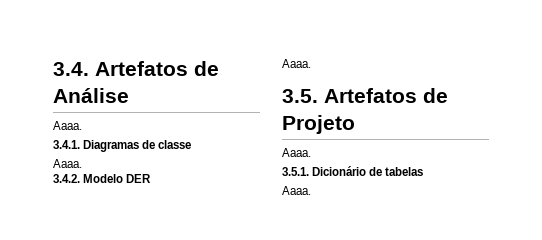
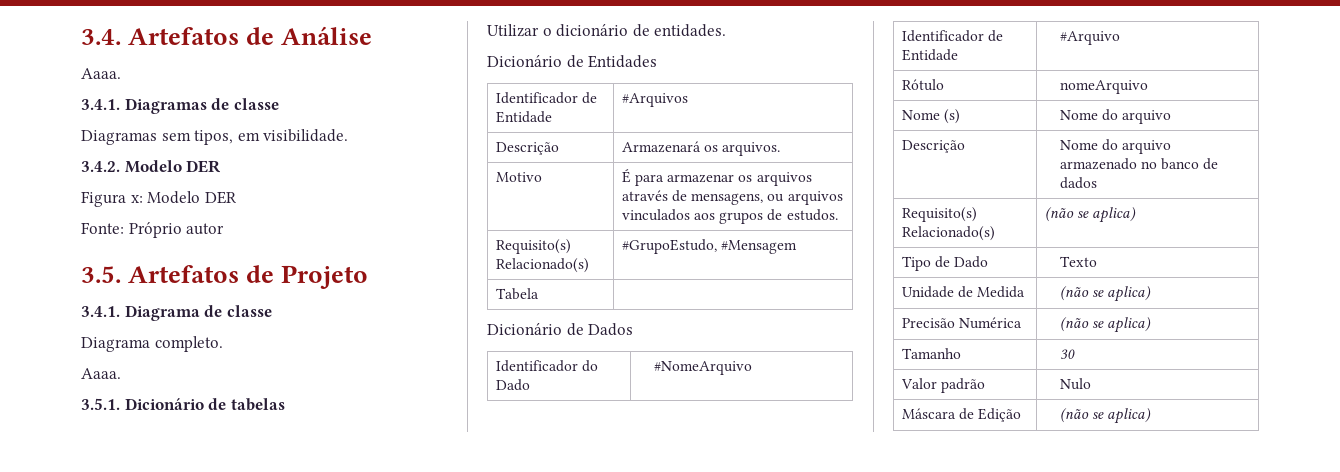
[53,159,82,168] [53,174,152,183] [282,59,311,68] [282,88,448,103] [282,115,355,134] Aaaa. // 3.4.2. Modelo DER // Aaaa. // 3.5. Artefatos de Projeto -> [81,129,349,145] [81,160,222,173] [81,191,237,207] [81,222,225,238] [81,265,369,289] [81,305,272,321] [81,336,223,352] Diagramas sem tipos, em visibilidade. // 3.4.2. Modelo DER // Figura x: Modelo DER // Fonte: Próprio autor // 3.5. Artefatos de Projeto // 3.4.1. Diagrama de classe // Diagrama completo.
[282,186,311,195] Aaaa. -> [487,24,727,37] [487,55,658,68] [495,92,597,104] [495,111,552,123] [621,93,688,107] [495,142,559,155] [621,141,781,156] [495,172,542,182] [621,169,812,186] [621,190,843,205] [621,209,838,224] [495,239,571,254] [495,258,589,273] [621,239,797,254] [495,288,539,300] [487,323,634,336] [495,360,598,372] [495,379,530,391] [653,361,752,375] [901,30,1003,42] [901,49,958,61] [1059,31,1120,45] [901,79,944,91] [1059,80,1148,94] [901,109,960,124] [1059,109,1172,124] [901,140,965,153] [1059,139,1172,154] [1059,158,1219,170] [1059,177,1097,189] [901,207,977,222] [901,226,995,241] [1044,207,1137,223] [901,256,989,271] [1059,256,1097,267] [901,286,1026,298] [1059,286,1152,302] [901,317,1022,329] [1059,317,1152,333] [901,348,961,359] [1059,349,1075,359] [900,378,985,393] [1059,378,1091,390] [901,408,1022,422] [1059,408,1152,424] Utilizar o dicionário de entidades. // Dicionário de Entidades // Identificador de Entidade | #Arquivos // Descrição | Armazenará os arquivos. // Motivo | É para armazenar os arquivos através de mensagens, ou arquivos vinculados aos grupos de estudos. // Requisito(s) Relacionado(s) | #GrupoEstudo, #Mensagem // Tabela | // Dicionário de Dados // Identificador do Dado | #NomeArquivo // Identificador de Entidade | #Arquivo // Rótulo | nomeArquivo // Nome (s) | Nome do arquivo // Descrição | Nome do arquivo armazenado no banco de dados // Requisito(s) Relacionado(s) | (não se aplica) // Tipo de Dado | Texto // Unidade de Medida | (não se aplica) // Precisão Numérica | (não se aplica) // Tamanho | 30 // Valor padrão | Nulo // Máscara de Edição | (não se aplica)

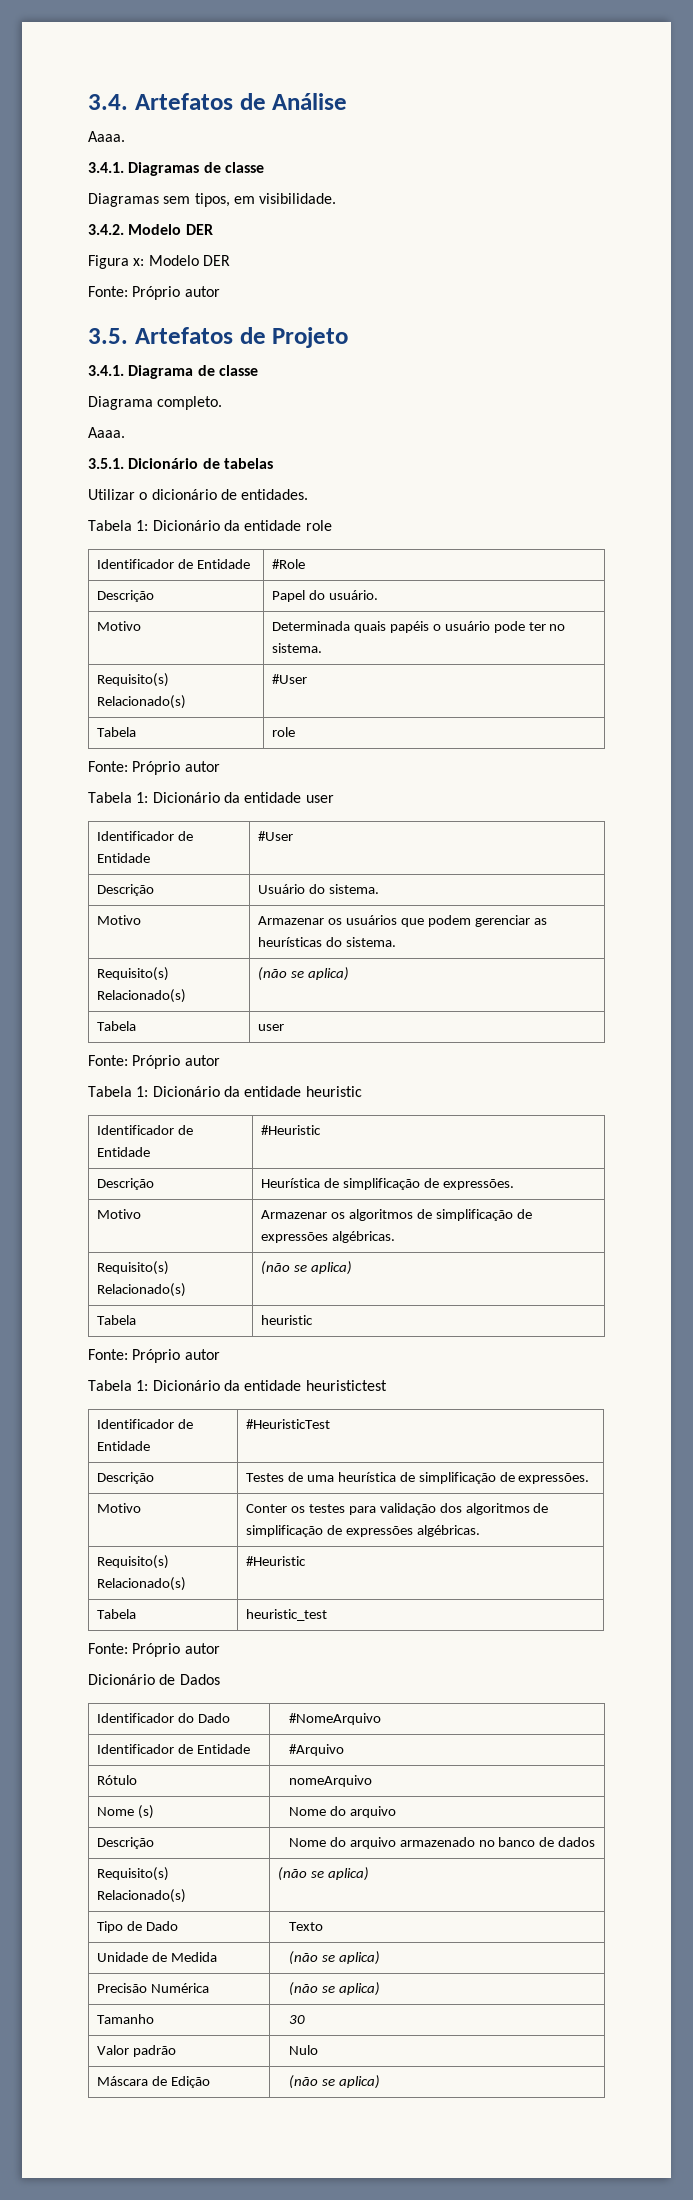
[487,55,658,68] [495,92,597,104] [495,111,552,123] [621,93,688,107] [495,142,559,155] [621,141,781,156] [495,172,542,182] [621,169,812,186] [621,190,843,205] [621,209,838,224] [495,239,571,254] [495,258,589,273] [621,239,797,254] [495,288,539,300] Dicionário de Entidades // Identificador de Entidade | #Arquivos // Descrição | Armazenará os arquivos. // Motivo | É para armazenar os arquivos através de mensagens, ou arquivos vinculados aos grupos de estudos. // Requisito(s) Relacionado(s) | #GrupoEstudo, #Mensagem // Tabela | -> [88,520,332,531] [97,559,250,569] [272,559,306,569] [97,590,155,602] [272,590,378,602] [97,621,142,631] [272,621,566,633] [272,643,323,653] [97,673,170,687] [97,695,187,709] [272,674,308,684] [97,727,137,737] [272,727,296,737] [88,761,220,775] [88,792,334,803] [97,831,193,841] [97,853,151,863] [258,831,294,841] [97,884,155,896] [258,884,379,894] [97,915,142,925] [258,915,547,927] [258,937,396,947] [97,967,170,981] [97,989,187,1003] [258,967,349,981] [97,1021,137,1031] [258,1024,285,1031] [88,1055,220,1069] [88,1086,362,1097] [97,1125,193,1135] [97,1147,151,1157] [261,1125,322,1135] [97,1178,155,1190] [261,1178,514,1190] [97,1209,142,1219] [261,1209,532,1221] [261,1231,395,1243] [97,1261,170,1275] [97,1283,187,1297] [261,1261,352,1275] [97,1315,137,1325] [261,1315,314,1325] [88,1349,220,1363] [88,1380,387,1391] [97,1419,193,1429] [97,1441,151,1451] [246,1419,331,1429] [97,1472,155,1484] [246,1472,590,1484] [97,1503,142,1513] [246,1503,549,1515] [246,1525,480,1537] [97,1555,170,1569] [97,1577,187,1591] [246,1556,307,1566] [97,1609,137,1619] [246,1609,328,1621] [88,1643,220,1657] Tabela 1: Dicionário da entidade role // Identificador de Entidade | #Role // Descrição | Papel do usuário. // Motivo | Determinada quais papéis o usuário pode ter no sistema. // Requisito(s) Relacionado(s) | #User // Tabela | role // Fonte: Próprio autor // Tabela 1: Dicionário da entidade user // Identificador de Entidade | #User // Descrição | Usuário do sistema. // Motivo | Armazenar os usuários que podem gerenciar as heurísticas do sistema. // Requisito(s) Relacionado(s) | (não se aplica) // Tabela | user // Fonte: Próprio autor // Tabela 1: Dicionário da entidade heuristic // Identificador de Entidade | #Heuristic // Descrição | Heurística de simplificação de expressões. // Motivo | Armazenar os algoritmos de simplificação de expressões algébricas. // Requisito(s) Relacionado(s) | (não se aplica) // Tabela | heuristic // Fonte: Próprio autor // Tabela 1: Dicionário da entidade heuristictest // Identificador de Entidade | #HeuristicTest // Descrição | Testes de uma heurística de simplificação de expressões. // Motivo | Conter os testes para validação dos algoritmos de simplificação de expressões algébricas. // Requisito(s) Relacionado(s) | #Heuristic // Tabela | heuristic_test // Fonte: Próprio autor

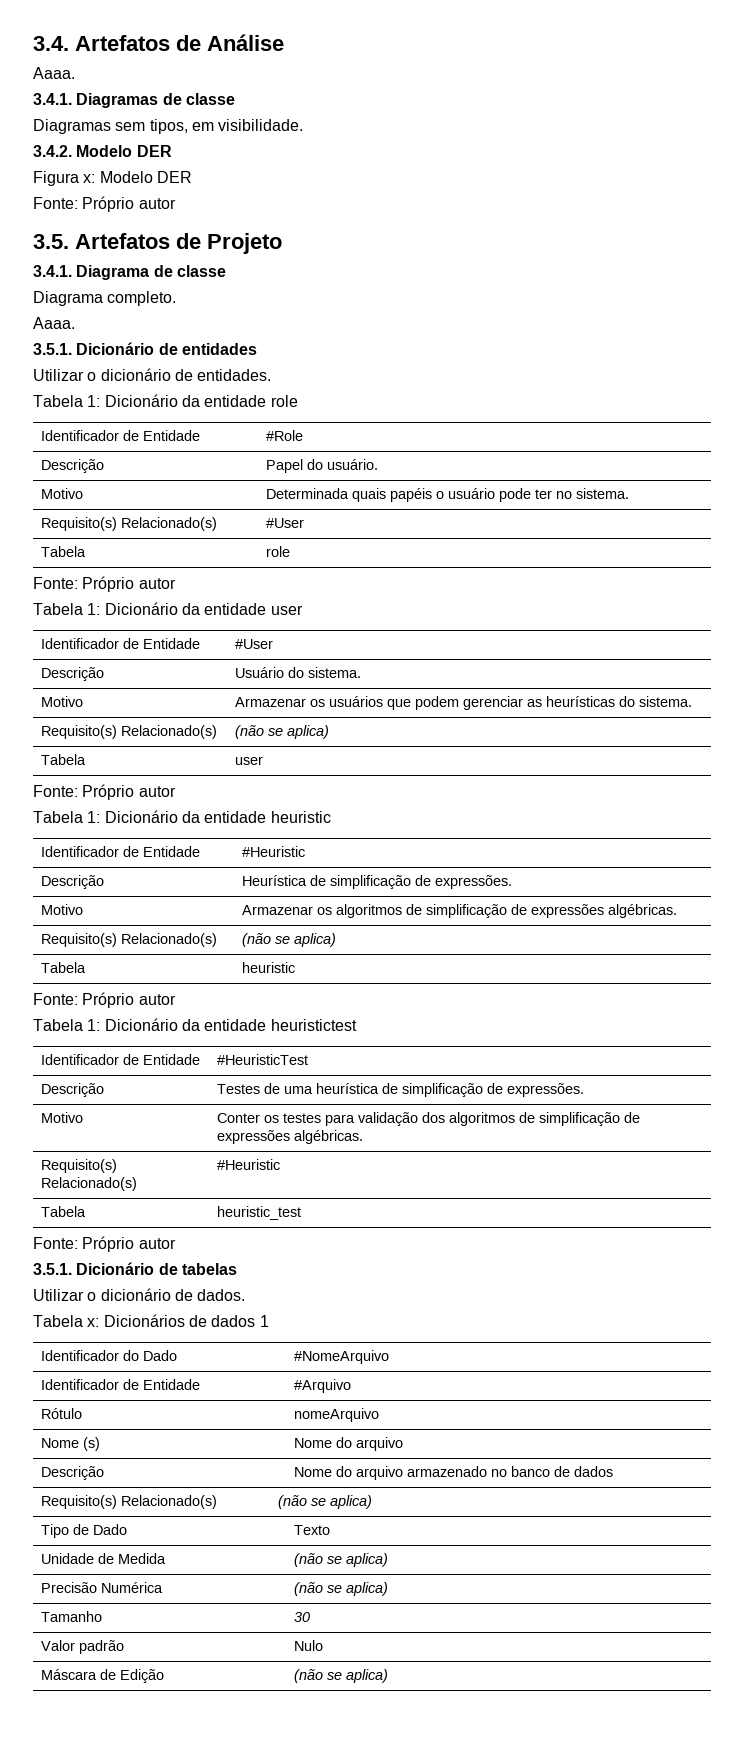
[223,458,273,469] tabelas -> [181,343,257,355] entidades
[88,1674,220,1685] Dicionário de Dados -> [33,1262,237,1275] [33,1288,246,1301] [33,1314,269,1327] 3.5.1. Dicionário de tabelas // Utilizar o dicionário de dados. // Tabela x: Dicionários de dados 1

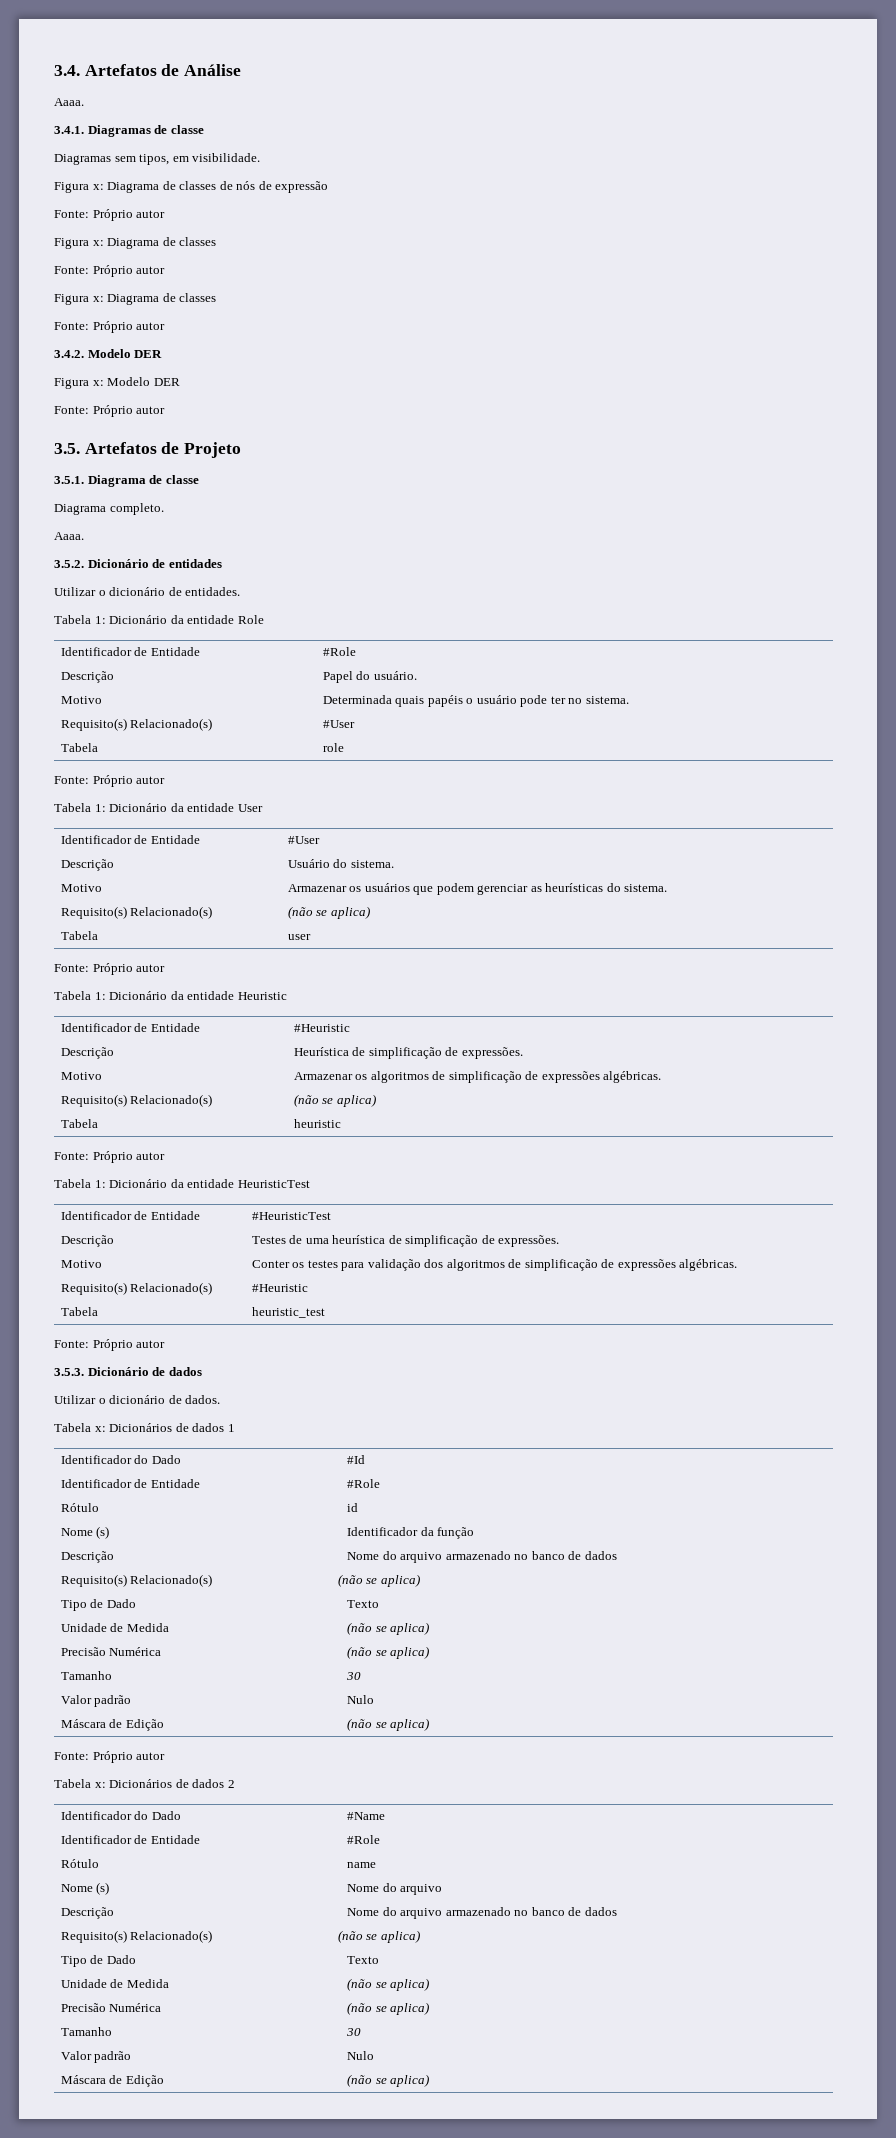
(304, 125) none -> [54,181,329,193] [54,209,166,221] [54,237,217,249] [54,265,166,277] [54,293,217,305] [54,321,166,333] // Figura x: Diagrama de classes de nós de expressão // Fonte: Próprio autor // Figura x: Diagrama de classes // Fonte: Próprio autor // Figura x: Diagrama de classes // Fonte: Próprio autor
[33,265,72,277] 3.4.1. -> [54,476,84,484] 3.5.1.
[33,343,72,355] 3.5.1. -> [54,560,84,568] 3.5.2.
[270,395,298,407] role -> [237,615,264,624] Role
[270,605,303,615] user -> [237,804,263,812] User
[270,811,331,823] heuristic -> [237,992,287,1000] Heuristic
[270,1019,357,1031] heuristictest -> [237,1180,310,1188] HeuristicTest
[33,1262,237,1275] 3.5.1. Dicionário de tabelas -> [54,1367,202,1376] 3.5.3. Dicionário de dados
[293,1350,389,1364] [41,1379,201,1390] [293,1379,351,1393] [41,1408,83,1419] [293,1408,379,1422] #NomeArquivo // Identificador de Entidade | #Arquivo // Rótulo | nomeArquivo -> [347,1455,366,1464] [60,1479,200,1488] [347,1479,381,1488] [60,1503,99,1512] [347,1503,359,1512] [60,1526,110,1539] [347,1527,475,1539] [60,1551,114,1563] [347,1551,617,1563] [60,1574,213,1587] [337,1574,420,1587] [60,1599,136,1611] [347,1600,380,1608] [60,1623,169,1632] [347,1622,430,1635] [60,1647,162,1656] [347,1646,430,1659] [60,1671,112,1680] [346,1672,362,1680] [60,1695,132,1707] [347,1695,375,1704] [60,1719,164,1731] [347,1718,430,1731] [54,1751,166,1763] [54,1779,235,1788] [60,1811,181,1820] [347,1812,386,1820] [60,1835,200,1844] [347,1835,381,1844] [60,1859,99,1868] [347,1862,377,1868] #Id // Identificador de Entidade | #Role // Rótulo | id // Nome (s) | Identificador da função // Descrição | Nome do arquivo armazenado no banco de dados // Requisito(s) Relacionado(s) | (não se aplica) // Tipo de Dado | Texto // Unidade de Medida | (não se aplica) // Precisão Numérica | (não se aplica) // Tamanho | 30 // Valor padrão | Nulo // Máscara de Edição | (não se aplica) // Fonte: Próprio autor // Tabela x: Dicionários de dados 2 // Identificador do Dado | #Name // Identificador de Entidade | #Role // Rótulo | name

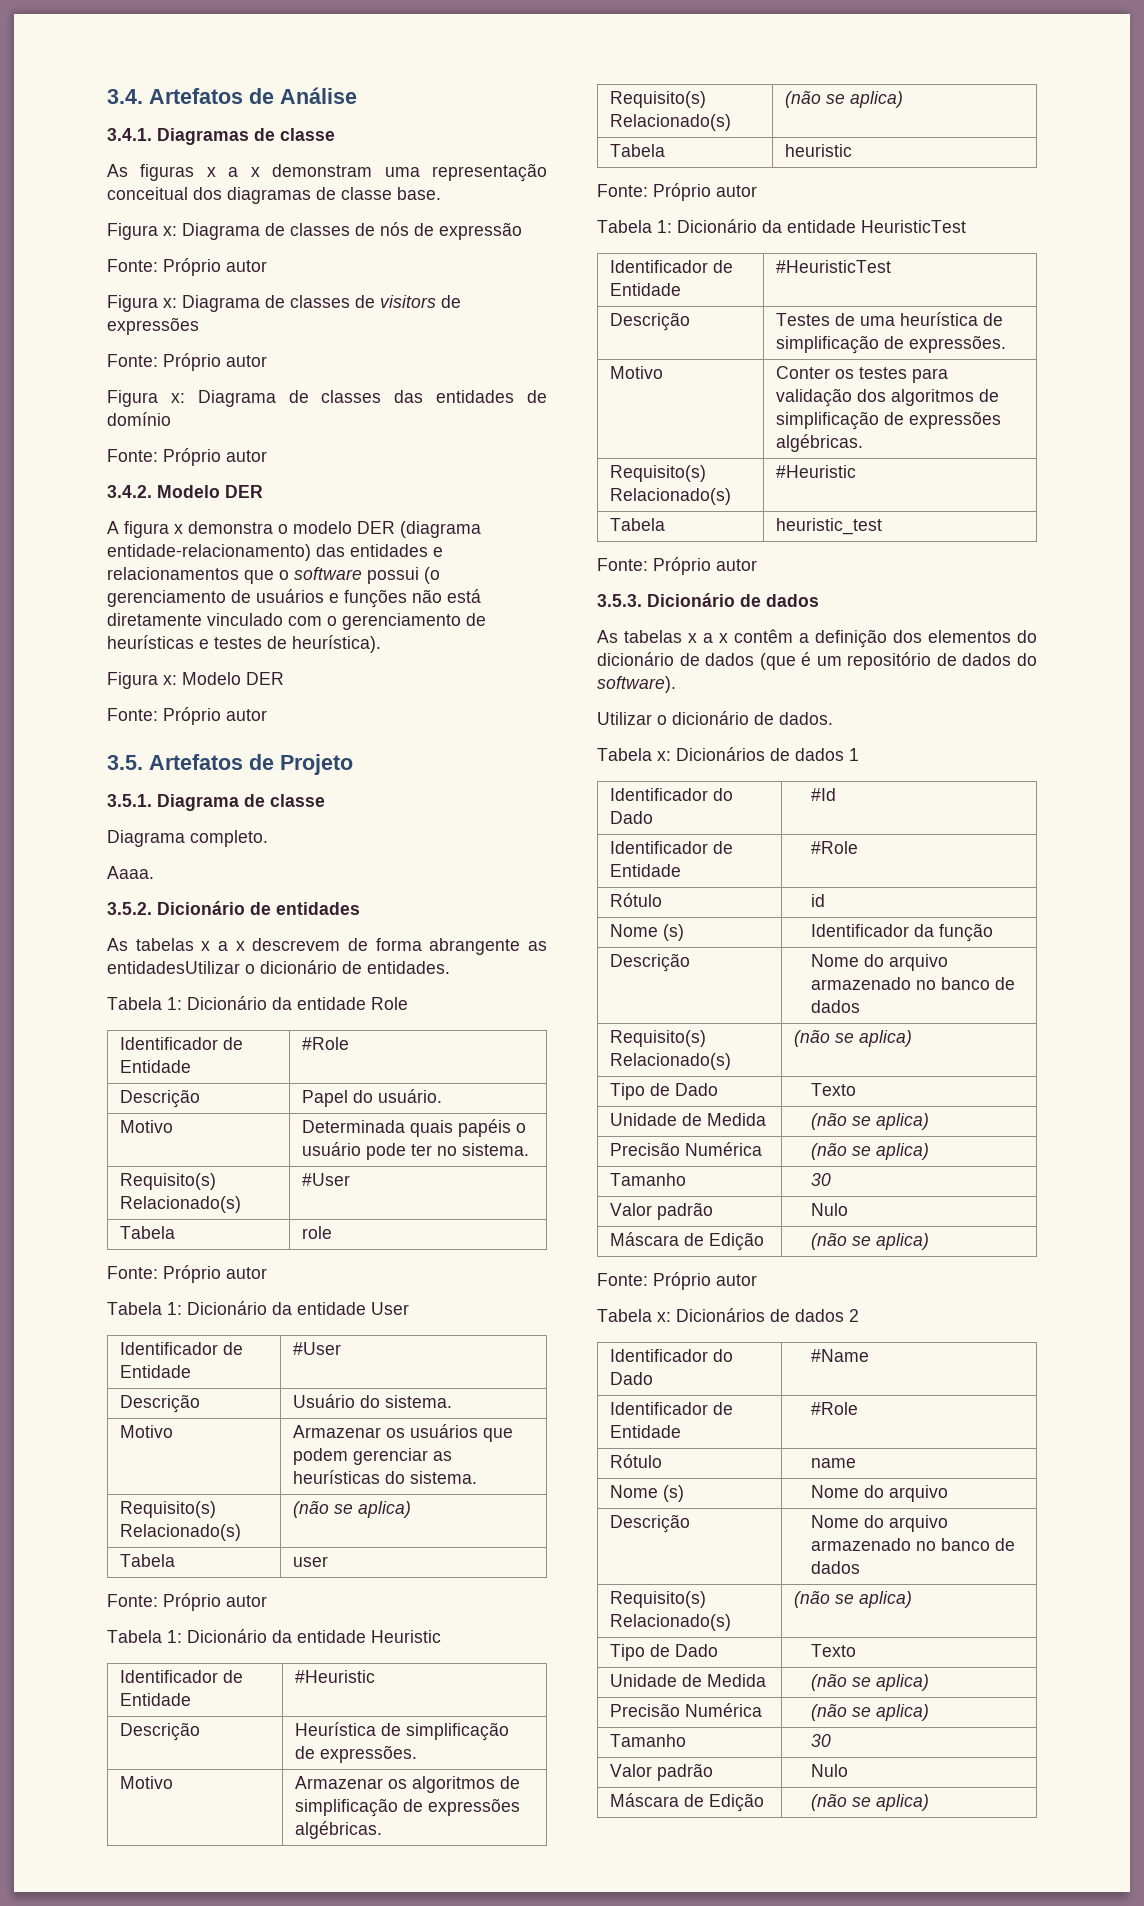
[54,98,84,106] // Aaaa. -> (357, 95) none
[54,153,261,165] Diagramas sem tipos, em visibilidade. -> [107,163,547,182] [107,187,441,204] As figuras x a x demonstram uma representação conceitual dos diagramas de classe base.
[54,265,166,277] [54,293,217,305] // Fonte: Próprio autor // Figura x: Diagrama de classes -> [355,295,461,308] [107,317,199,335] [107,353,267,371] [107,390,547,407] [107,412,171,426] de visitors de expressões // Fonte: Próprio autor // Figura x: Diagrama de classes das entidades de domínio
(163, 354) none -> [107,521,481,538] [107,544,443,561] [107,567,440,584] [107,589,481,608] [107,613,486,630] [107,635,381,653] // A figura x demonstra o modelo DER (diagrama entidade-relacionamento) das entidades e relacionamentos que o software possui (o gerenciamento de usuários e funções não está diretamente vinculado com o gerenciamento de heurísticas e testes de heurística).
[54,587,96,596] Utilizar -> [107,938,547,955] [107,961,240,974] As tabelas x a x descrevem de forma abrangente as entidadesUtilizar
(202, 1371) none -> [597,629,1037,648] [597,652,1037,670] [597,676,676,693] // As tabelas x a x contêm a definição dos elementos do dicionário de dados (que é um repositório de dados do software).

